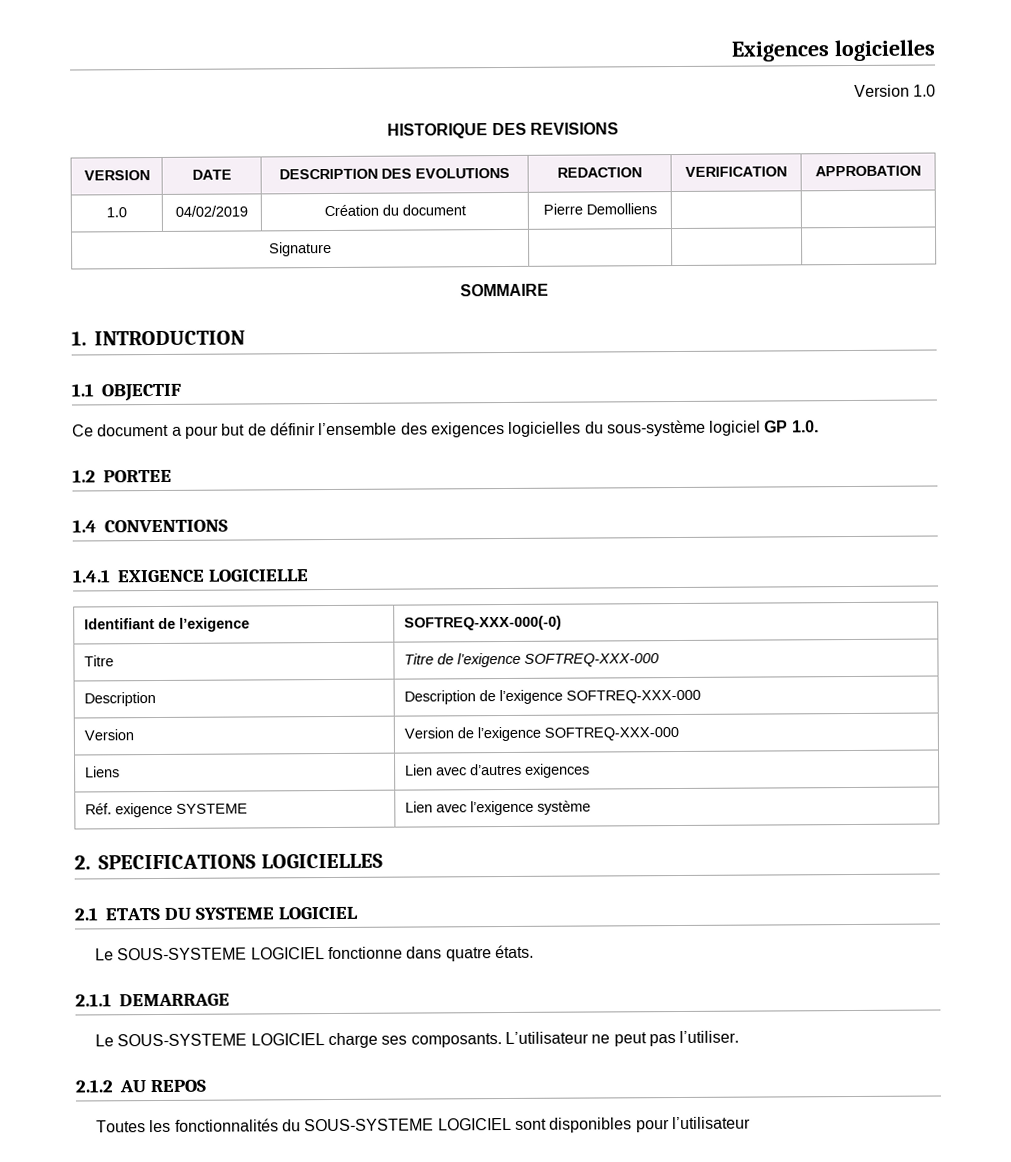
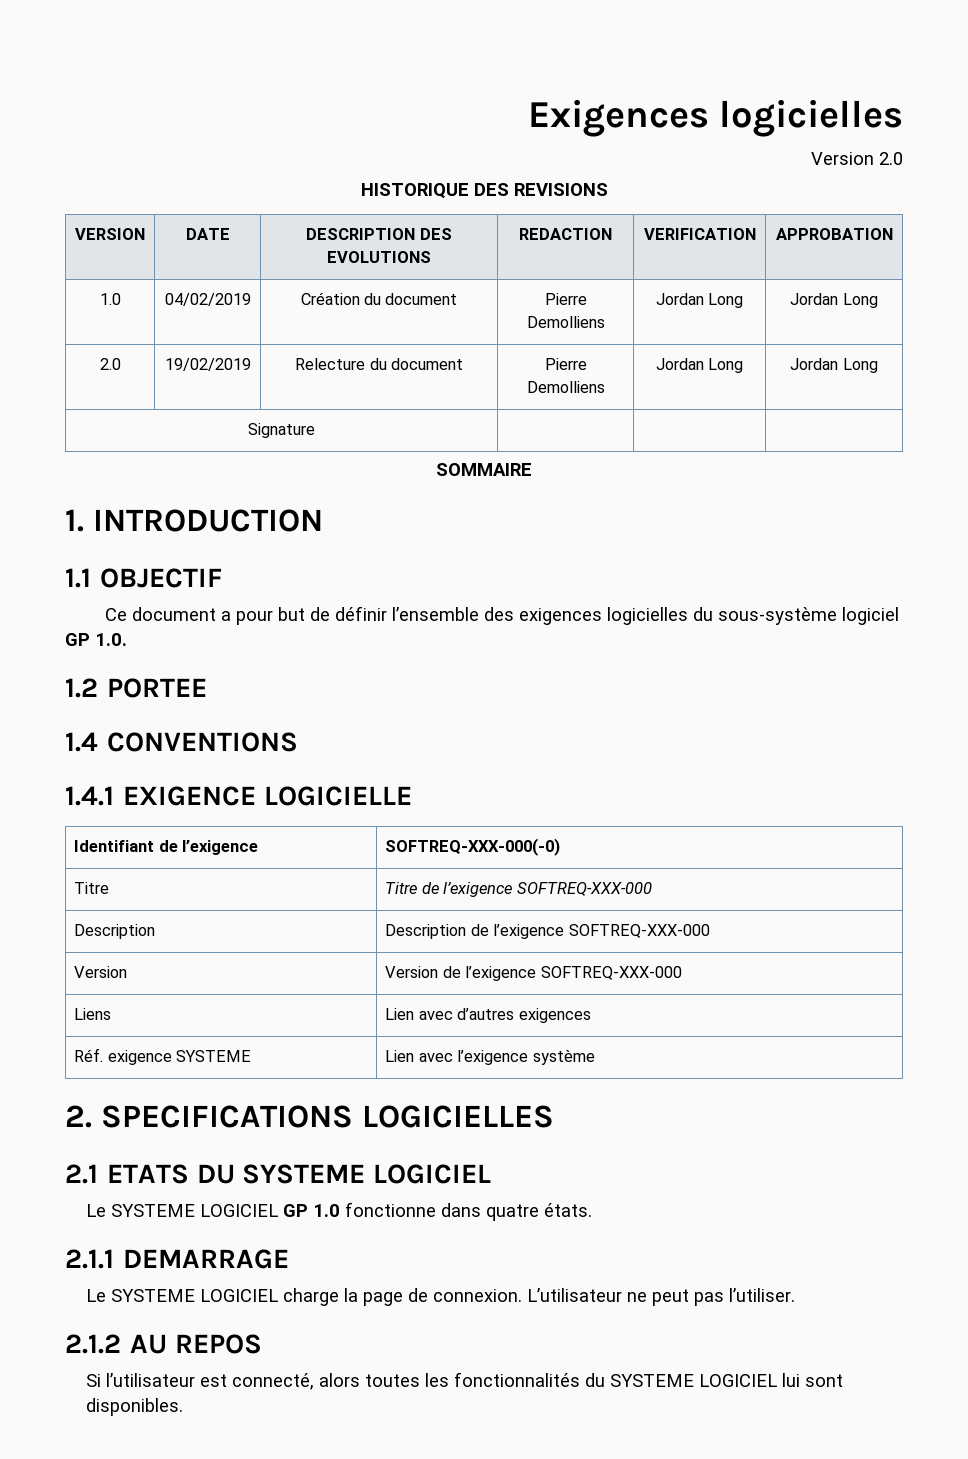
[913,84,937,97] 1.0 -> [879,152,903,165] 2.0
(657, 209) | -> [655,293,744,308] [790,293,878,308] [99,358,121,370] [164,358,251,371] [295,358,463,370] [544,358,587,370] [526,381,605,393] [655,358,744,373] [790,358,878,373] Jordan Long | Jordan Long // 2.0 | 19/02/2019 | Relecture du document | Pierre Demolliens | Jordan Long | Jordan Long
[117,947,325,961] SOUS-SYSTEME LOGICIEL -> [111,1204,341,1217] SYSTEME LOGICIEL GP 1.0
[117,1033,248,1047] SOUS-SYSTEME -> [111,1289,196,1302] SYSTEME
[381,1033,502,1048] ses composants. -> [344,1288,523,1306] la page de connexion.
[96,1116,751,1133] Toutes les fonctionnalités du SOUS-SYSTEME LOGICIEL sont disponibles pour l’utilisateur -> [86,1372,844,1390] [86,1398,184,1416] Si l’utilisateur est connecté, alors toutes les fonctionnalités du SYSTEME LOGICIEL lui sont disponibles.

